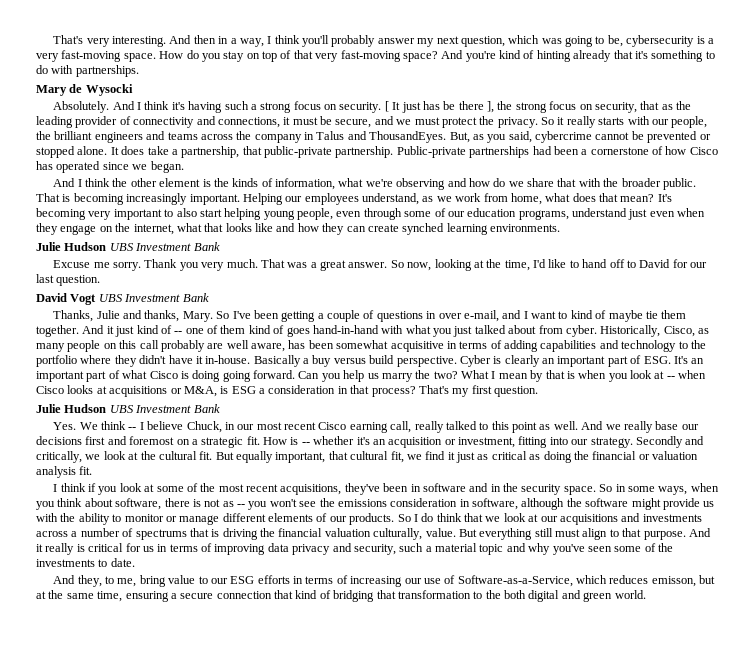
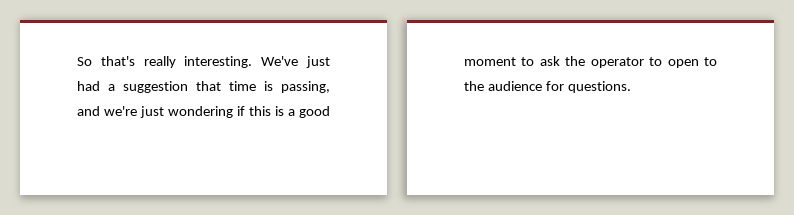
[53,35,714,47] [36,50,715,62] [36,65,139,77] [36,84,133,96] [53,101,692,113] [36,116,708,128] [36,131,711,143] [36,146,718,158] [36,161,184,173] [53,178,696,190] [36,193,672,205] [36,208,706,220] [36,223,560,235] [36,242,220,251] [53,259,708,271] [36,274,101,286] [36,293,209,305] [53,310,687,322] [36,325,709,337] [36,340,706,352] [36,355,705,367] [36,370,707,382] [36,385,538,397] [36,404,220,413] [53,421,699,433] [36,436,705,448] [36,451,698,463] [36,466,93,478] [53,483,719,495] [36,498,715,510] [36,513,702,525] [36,528,711,540] [36,543,673,555] [36,558,135,567] [53,575,716,587] [36,590,646,602] That's very interesting. And then in a way, I think you'll probably answer my next question, which was going to be, cybersecurity is a very fast-moving space. How do you stay on top of that very fast-moving space? And you're kind of hinting already that it's something to do with partnerships. // Mary de Wysocki // Absolutely. And I think it's having such a strong focus on security. [ It just has be there ], the strong focus on security, that as the leading provider of connectivity and connections, it must be secure, and we must protect the privacy. So it really starts with our people, the brilliant engineers and teams across the company in Talus and ThousandEyes. But, as you said, cybercrime cannot be prevented or stopped alone. It does take a partnership, that public-private partnership. Public-private partnerships had been a cornerstone of how Cisco has operated since we began. // And I think the other element is the kinds of information, what we're observing and how do we share that with the broader public. That is becoming increasingly important. Helping our employees understand, as we work from home, what does that mean? It's becoming very important to also start helping young people, even through some of our education programs, understand just even when they engage on the internet, what that looks like and how they can create synched learning environments. // Julie Hudson UBS Investment Bank // Excuse me sorry. Thank you very much. That was a great answer. So now, looking at the time, I'd like to hand off to David for our last question. // David Vogt UBS Investment Bank // Thanks, Julie and thanks, Mary. So I've been getting a couple of questions in over e-mail, and I want to kind of maybe tie them together. And it just kind of -- one of them kind of goes hand-in-hand with what you just talked about from cyber. Historically, Cisco, as many people on this call probably are well aware, has been somewhat acquisitive in terms of adding capabilities and technology to the portfolio where they didn't have it in-house. Basically a buy versus build perspective. Cyber is clearly an important part of ESG. It's an important part of what Cisco is doing going forward. Can you help us marry the two? What I mean by that is when you look at -- when Cisco looks at acquisitions or M&A, is ESG a consideration in that process? That's my first question. // Julie Hudson UBS Investment Bank // Yes. We think -- I believe Chuck, in our most recent Cisco earning call, really talked to this point as well. And we really base our decisions first and foremost on a strategic fit. How is -- whether it's an acquisition or investment, fitting into our strategy. Secondly and critically, we look at the cultural fit. But equally important, that cultural fit, we find it just as critical as doing the financial or valuation analysis fit. // I think if you look at some of the most recent acquisitions, they've been in software and in the security space. So in some ways, when you think about software, there is not as -- you won't see the emissions consideration in software, although the software might provide us with the ability to monitor or manage different elements of our products. So I do think that we look at our acquisitions and investments across a number of spectrums that is driving the financial valuation culturally, value. But everything still must align to that purpose. And it really is critical for us in terms of improving data privacy and security, such a material topic and why you've seen some of the investments to date. // And they, to me, bring value to our ESG efforts in terms of increasing our use of Software-as-a-Service, which reduces emisson, but at the same time, ensuring a secure connection that kind of bridging that transformation to the both digital and green world. -> [77,56,330,68] [77,81,330,93] [77,106,330,118] [464,56,717,68] [464,81,631,93] So that's really interesting. We've just had a suggestion that time is passing, and we're just wondering if this is a good moment to ask the operator to open to the audience for questions.

